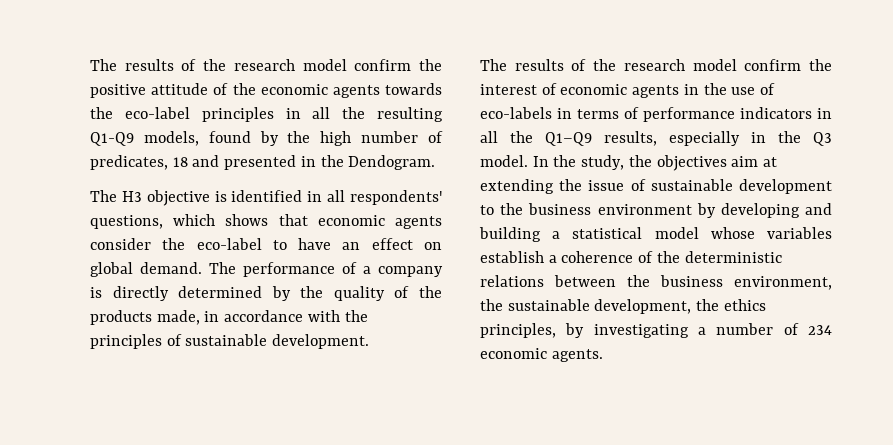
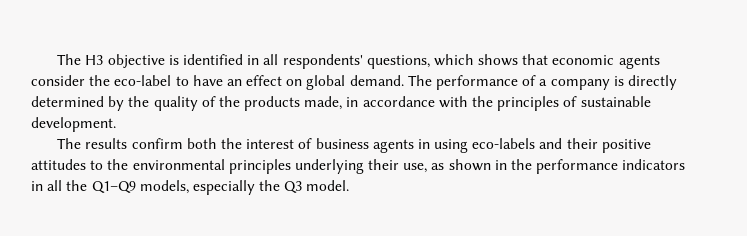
[90,59,443,71] [90,83,442,98] [90,107,444,122] [90,131,443,146] [90,155,436,170] [90,190,117,202] The results of the research model confirm the positive attitude of the economic agents towards the eco-label principles in all the resulting Q1-Q9 models, found by the high number of predicates, 18 and presented in the Dendogram. // The -> [57,54,82,65] The
[571,59,802,71] of the research model confirm -> [131,138,217,149] confirm both
[560,84,628,95] economic -> [315,138,369,149] business
[703,83,776,95] [480,107,639,119] the use of eco-labels in terms of -> [434,138,651,153] [31,159,533,174] using eco-labels and their positive attitudes to the environmental principles underlying their use, as shown in the
[604,131,832,146] [480,155,778,171] [480,179,832,194] [480,203,832,218] [479,227,832,242] [480,251,782,263] [480,275,832,290] [480,299,766,314] [480,323,832,338] [480,348,603,362] results, especially in the Q3 model. In the study, the objectives aim at extending the issue of sustainable development to the business environment by developing and building a statistical model whose variables establish a coherence of the deterministic relations between the business environment, the sustainable development, the ethics principles, by investigating a number of 234 economic agents. -> [139,180,350,195] models, especially the Q3 model.

